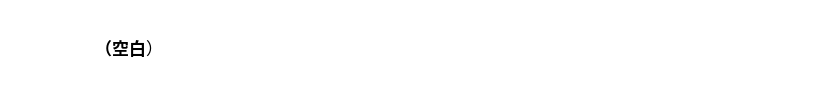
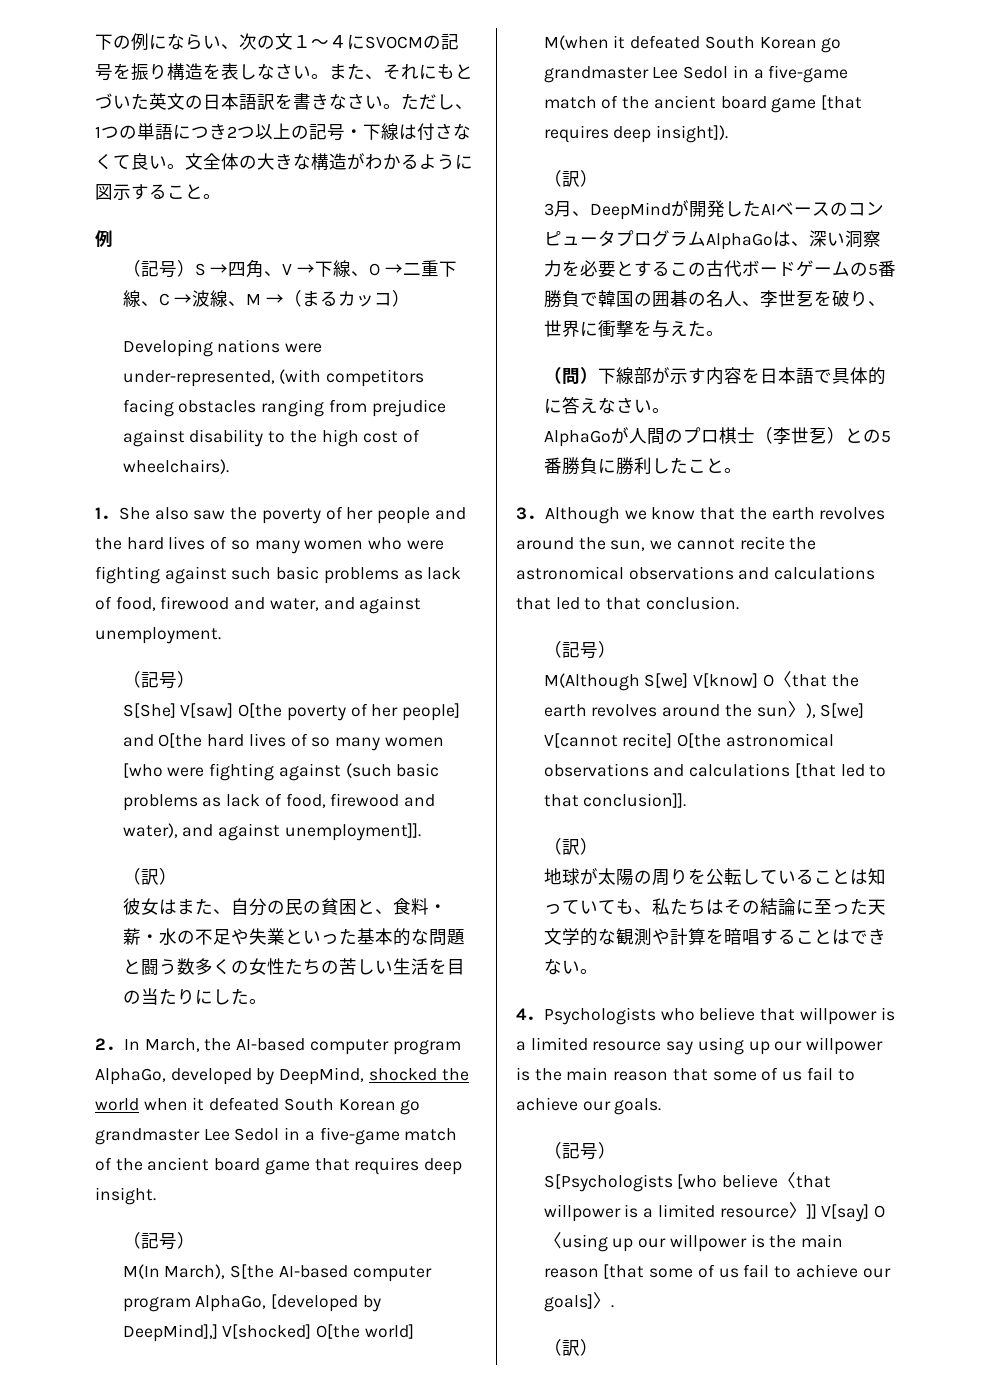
[94,40,146,58] （空白 -> [95,33,459,51] [95,63,473,81] [95,93,473,110] [95,123,471,141] [95,153,473,170] [95,184,221,200] [95,230,113,247] [122,260,457,278] [122,290,411,307] [122,339,323,357] [122,369,425,387] [122,399,446,417] [122,429,421,447] [122,459,229,474] [95,506,466,524] [95,536,444,554] [95,566,462,584] [95,596,422,614] [95,627,221,644] [122,671,195,689] [122,703,461,721] [122,733,444,751] [122,763,440,781] [122,793,436,811] [122,823,421,841] [122,868,177,885] [122,898,447,916] [122,928,465,946] [122,958,465,976] [122,988,267,1005] [95,1038,461,1055] [95,1067,469,1085] [95,1097,421,1115] [95,1127,458,1145] [95,1157,463,1175] [95,1187,156,1205] [122,1232,195,1250] [122,1264,432,1282] [122,1294,381,1312] [122,1324,414,1342] [543,35,842,53] [543,65,849,83] [543,95,863,113] [543,125,729,143] [543,170,598,187] [543,200,884,220] [543,230,881,250] [543,260,896,278] [543,290,886,308] [543,320,724,338] [543,367,886,385] [543,396,670,414] [543,427,891,447] [543,457,742,475] [516,507,886,524] [516,536,817,551] [516,566,876,580] [516,596,739,610] [543,641,616,659] [543,671,859,691] [543,701,865,718] [543,733,834,748] [543,763,887,778] [543,793,687,808] [543,838,598,855] [543,868,886,886] [543,898,886,915] [543,928,886,946] [543,958,598,975] [516,1007,895,1025] [516,1037,884,1055] [516,1067,855,1081] [516,1097,662,1115] [543,1142,616,1160] [543,1172,832,1192] [543,1202,886,1222] [543,1232,844,1252] [543,1264,891,1279] [543,1292,614,1312] [543,1339,580,1356] 下の例にならい、次の文１〜４にSVOCMの記号を振り構造を表しなさい。また、それにもとづいた英文の日本語訳を書きなさい。ただし、1つの単語につき2つ以上の記号・下線は付さなくて良い。文全体の大きな構造がわかるように図示すること。 // 例 // （記号）S →四角、V →下線、O →二重下線、C →波線、M →（まるカッコ） // Developing nations were under-represented, (with competitors facing obstacles ranging from prejudice against disability to the high cost of wheelchairs). // 1．She also saw the poverty of her people and the hard lives of so many women who were fighting against such basic problems as lack of food, firewood and water, and against unemployment. // （記号） // S[She] V[saw] O[the poverty of her people] and O[the hard lives of so many women [who were fighting against (such basic problems as lack of food, firewood and water), and against unemployment]]. // （訳） // 彼女はまた、自分の民の貧困と、食料・薪・水の不足や失業といった基本的な問題と闘う数多くの女性たちの苦しい生活を目の当たりにした。 // 2．In March, the AI-based computer program AlphaGo, developed by DeepMind, shocked the world when it defeated South Korean go grandmaster Lee Sedol in a five-game match of the ancient board game that requires deep insight. // （記号） // M(In March), S[the AI-based computer program AlphaGo, [developed by DeepMind],] V[shocked] O[the world] M(when it defeated South Korean go grandmaster Lee Sedol in a five-game match of the ancient board game [that requires deep insight]). // （訳） // 3月、DeepMindが開発したAIベースのコンピュータプログラムAlphaGoは、深い洞察力を必要とするこの古代ボードゲームの5番勝負で韓国の囲碁の名人、李世乭を破り、世界に衝撃を与えた。 // （問）下線部が示す内容を日本語で具体的に答えなさい。 // AlphaGoが人間のプロ棋士（李世乭）との5番勝負に勝利したこと。 // 3．Although we know that the earth revolves around the sun, we cannot recite the astronomical observations and calculations that led to that conclusion. // （記号） // M(Although S[we] V[know] O〈that the earth revolves around the sun〉), S[we] V[cannot recite] O[the astronomical observations and calculations [that led to that conclusion]]. // （訳） // 地球が太陽の周りを公転していることは知っていても、私たちはその結論に至った天文学的な観測や計算を暗唱することはできない。 // 4．Psychologists who believe that willpower is a limited resource say using up our willpower is the main reason that some of us fail to achieve our goals. // （記号） // S[Psychologists [who believe〈that willpower is a limited resource〉]] V[say] O〈using up our willpower is the main reason [that some of us fail to achieve our goals]〉. // （訳

